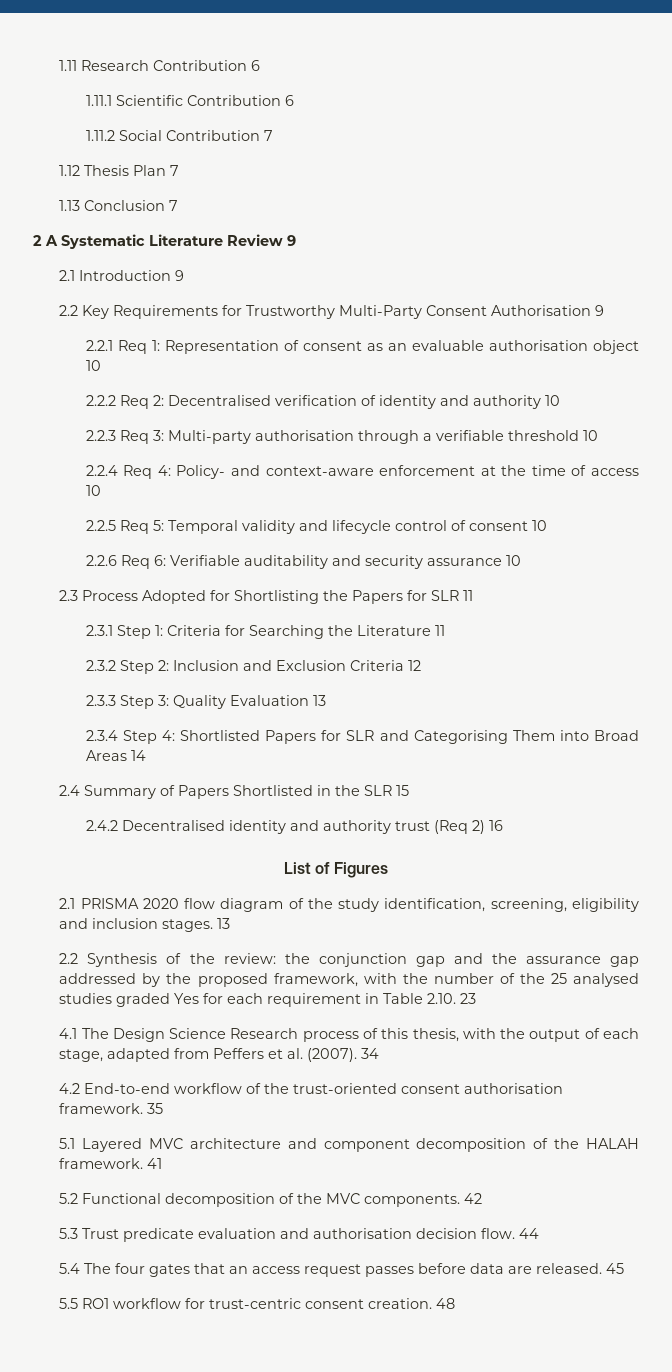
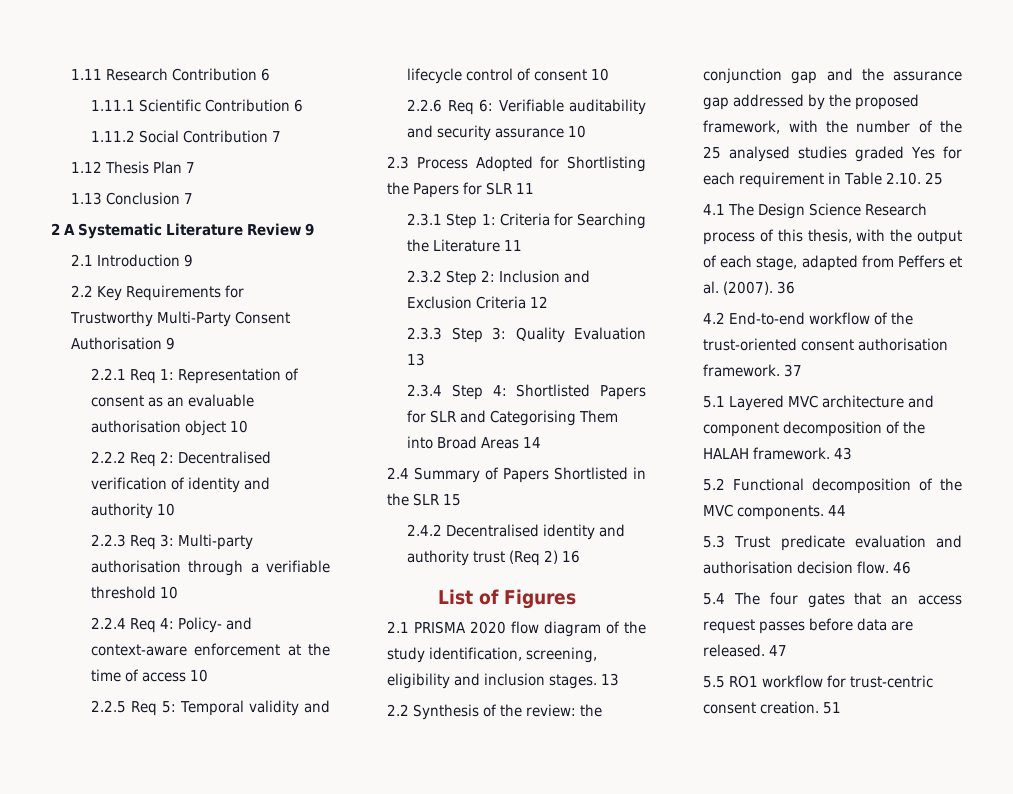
[460,993,477,1004] 23 -> [925,172,944,185] 25
[361,1048,380,1059] 34 -> [777,281,796,294] 36
[147,1103,164,1114] 35 -> [784,364,803,377] 37
[147,1158,163,1169] 41 -> [834,447,853,460] 43
[464,1193,483,1204] 42 -> [828,505,847,516] 44
[519,1228,540,1239] 44 -> [893,561,912,574] 46
[606,1263,625,1274] 45 -> [769,645,788,656] 47
[436,1298,456,1309] 48 -> [823,702,842,714] 51

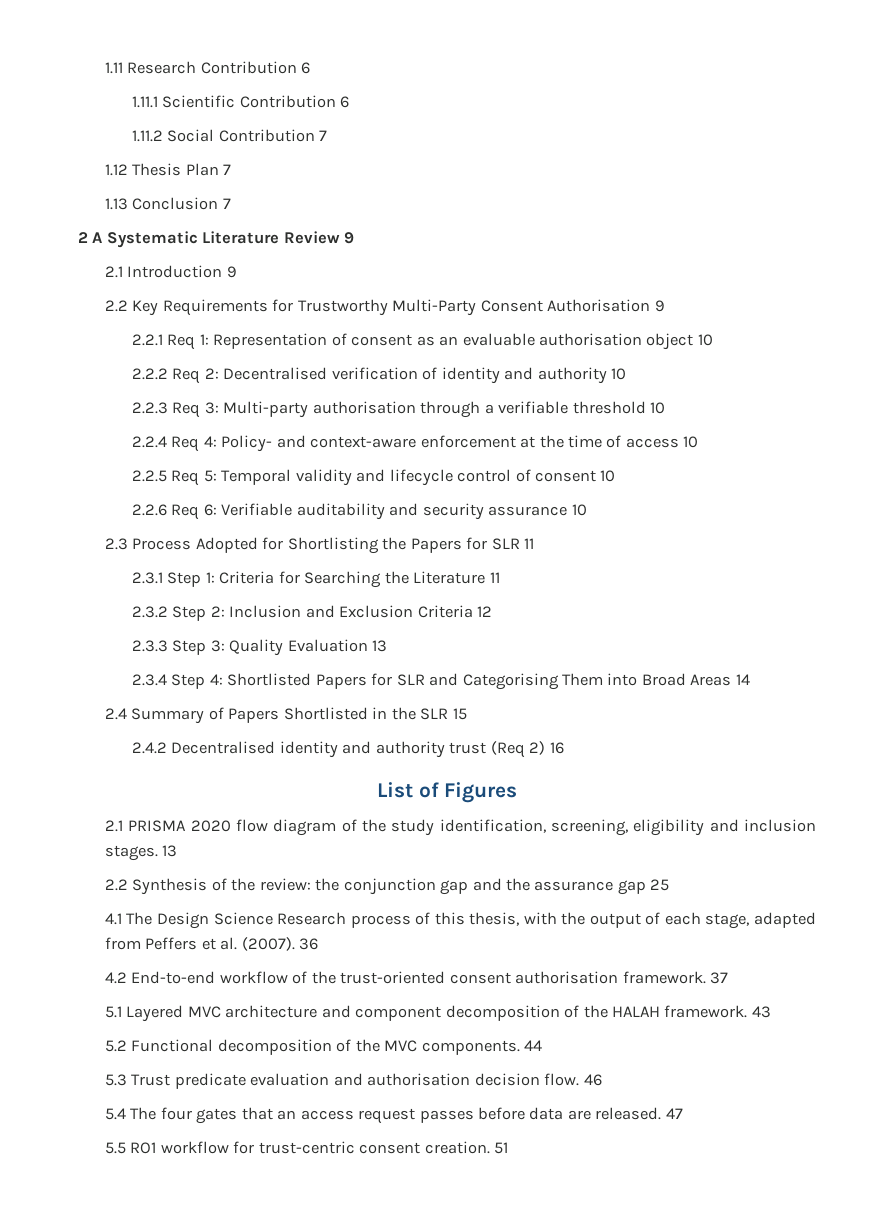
[733,94,920,110] [703,120,962,134] [703,146,962,162] [703,172,922,188] addressed by the proposed framework, with the number of the 25 analysed studies graded Yes for each requirement in Table 2.10. -> (646, 887) none

